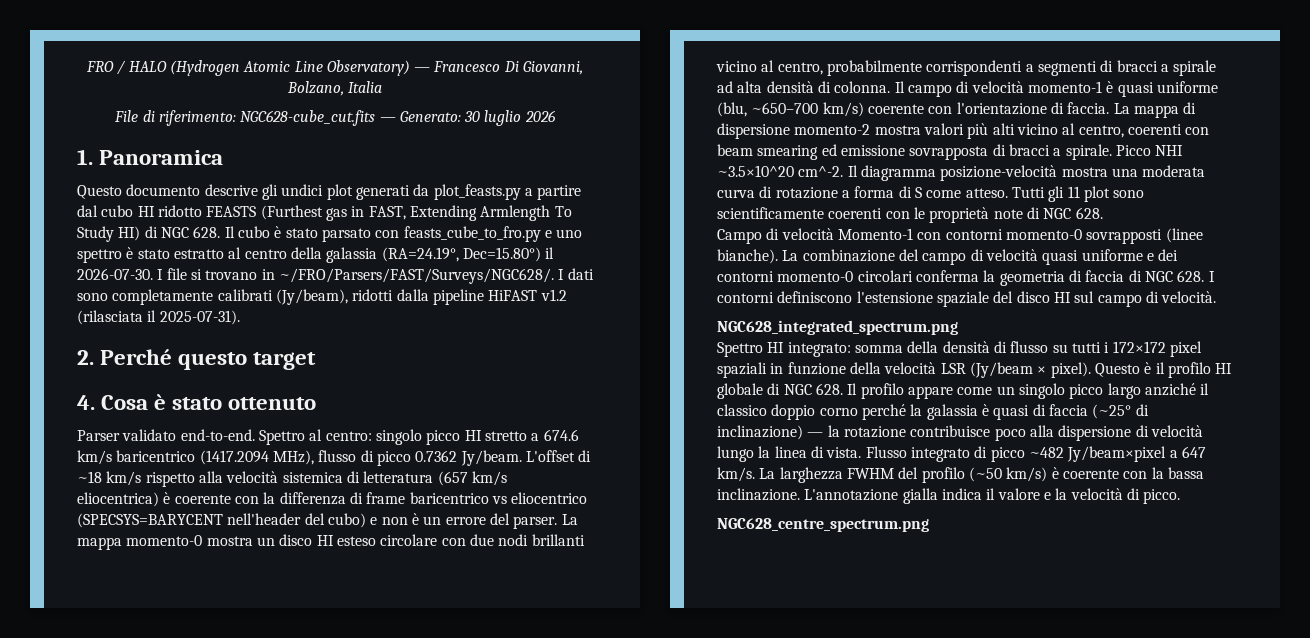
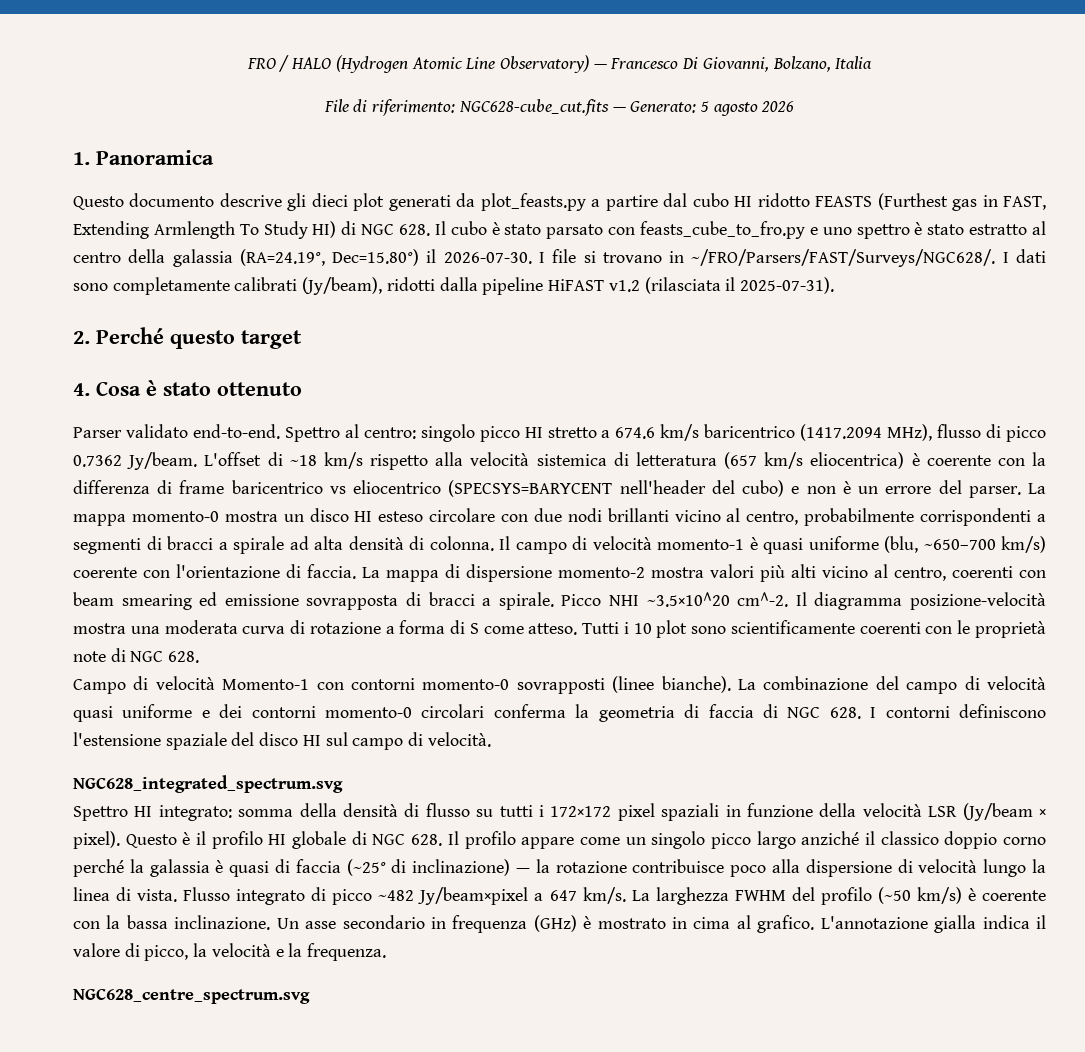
[464,110,522,126] 30 luglio -> [699,101,758,116] 5 agosto
[281,184,324,196] undici -> [311,193,348,207] dieci
[1048,186,1080,202] gli 11 -> [623,622,652,634] i 10
[717,320,958,335] NGC628_integrated_spectrum.png -> [73,775,343,793] NGC628_integrated_spectrum.svg
(800, 494) none -> [276,915,815,933] Un asse secondario in frequenza (GHz) è mostrato in cima al grafico.
[1043,488,1181,504] [717,518,929,532] e la velocità di picco. // NGC628_centre_spectrum.png -> [124,943,387,961] [73,989,310,1004] di picco, la velocità e la frequenza. // NGC628_centre_spectrum.svg

